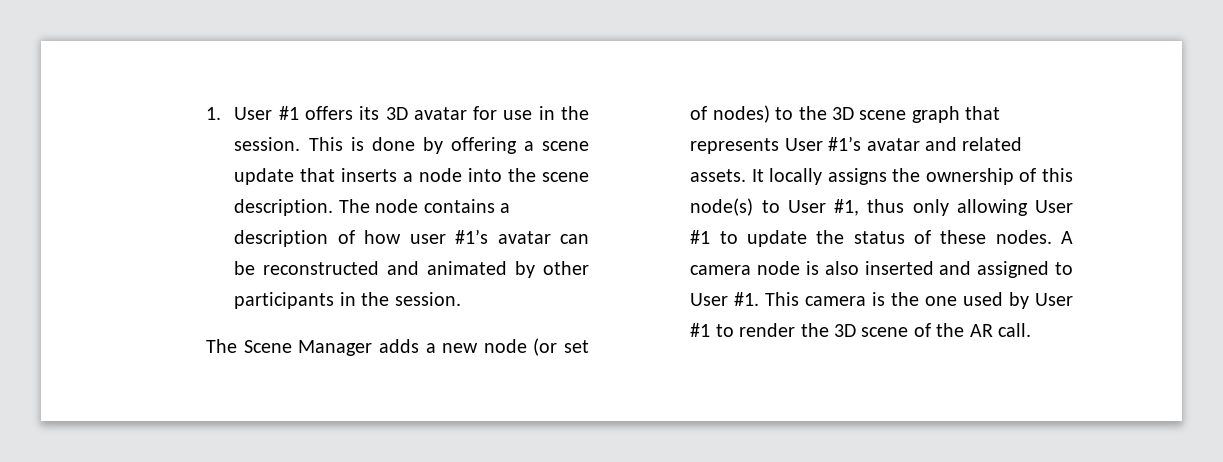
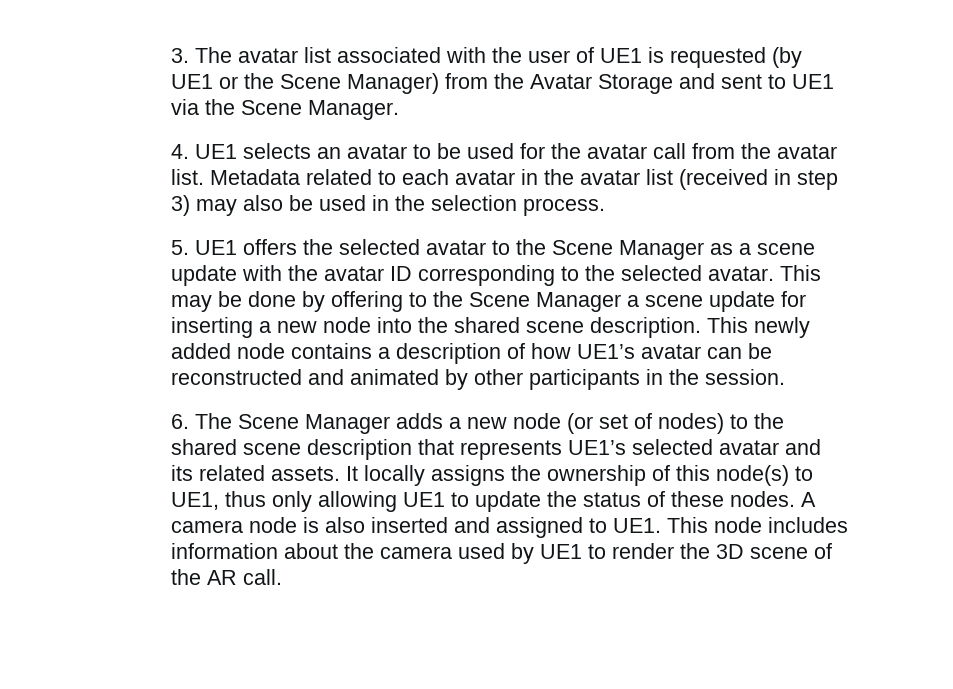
[206,106,589,120] [234,137,589,154] [234,168,414,185] 1. User #1 offers its 3D avatar for use in the session. This is done by offering a scene update that inserts a -> [171,47,803,68] [171,73,835,94] [171,99,400,120] [171,143,838,159] [171,169,839,190] [171,195,606,216] [171,239,816,260] [171,265,822,286] [171,291,807,312] [171,317,318,338] 3. The avatar list associated with the user of UE1 is requested (by UE1 or the Scene Manager) from the Avatar Storage and sent to UE1 via the Scene Manager. // 4. UE1 selects an avatar to be used for the avatar call from the avatar list. Metadata related to each avatar in the avatar list (received in step 3) may also be used in the selection process. // 5. UE1 offers the selected avatar to the Scene Manager as a scene update with the avatar ID corresponding to the selected avatar. This may be done by offering to the Scene Manager a scene update for inserting a new
(537, 175) none -> [454,317,521,333] shared
[338,199,370,213] The -> [707,317,811,338] [171,343,232,359] This newly added
[409,229,489,244] user #1’s -> [577,344,636,359] UE1’s
(461, 299) none -> [171,414,190,429] 6.
[831,106,1001,123] [690,136,862,154] 3D scene graph that represents User #1’s -> [171,439,714,460] shared scene description that represents UE1’s selected
(957, 144) none -> [171,465,194,481] its
[787,199,860,216] User #1, -> [171,492,220,510] UE1,
[1035,200,1073,213] [690,230,711,244] User #1 -> [403,492,446,507] UE1
[690,292,1073,309] [690,323,711,337] User #1. This camera is the one used by User #1 -> [613,517,849,533] [171,543,583,564] UE1. This node includes information about the camera used by UE1

